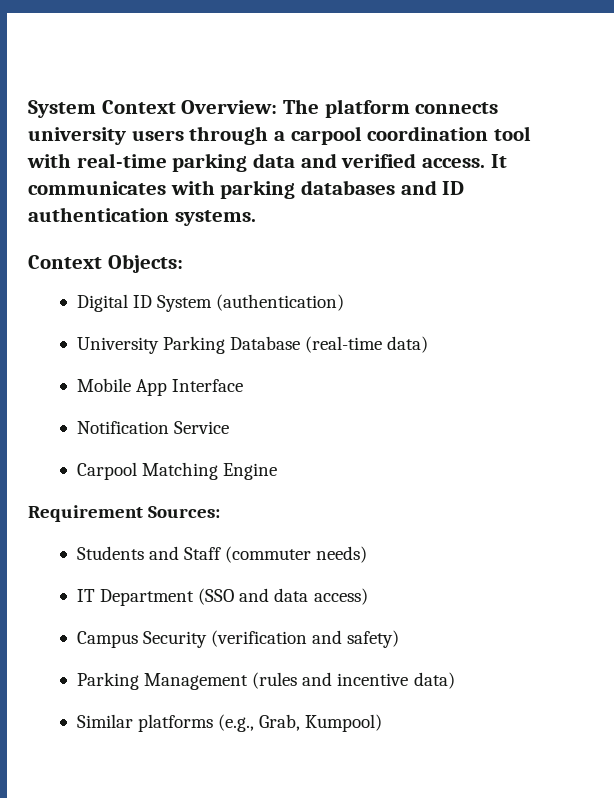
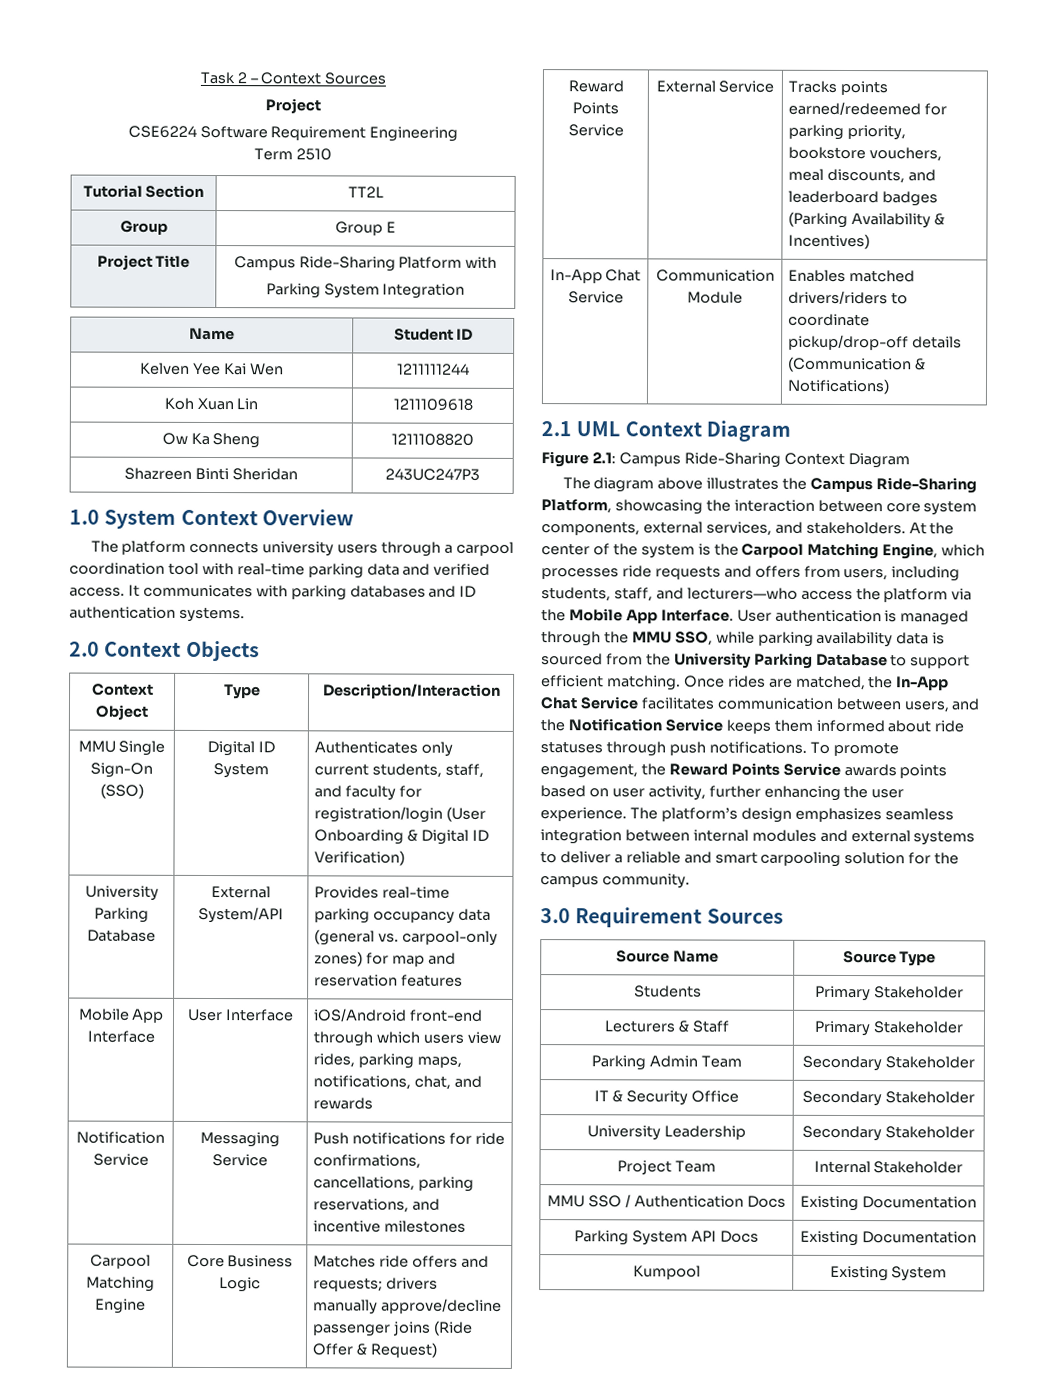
(28, 109) none -> [199,71,387,85] [265,98,321,114] [127,125,459,142] [254,148,332,161] [82,184,205,198] [347,186,384,198] [119,220,168,235] [335,221,396,236] [96,254,191,270] [233,256,498,272] [265,283,466,299] [189,327,235,341] [393,328,474,341] [140,362,284,376] [397,363,470,375] [163,397,259,411] [392,398,473,411] [161,432,261,449] [391,433,474,446] [124,467,298,481] [385,468,480,481] [69,509,100,525] Task 2 – Context Sources // Project // CSE6224 Software Requirement Engineering // Term 2510 // Tutorial Section | TT2L // Group | Group E // Project Title | Campus Ride-Sharing Platform with // Parking System Integration // Name | Student ID // Kelven Yee Kai Wen | 1211111244 // Koh Xuan Lin | 1211109618 // Ow Ka Sheng | 1211108820 // Shazreen Binti Sheridan | 243UC247P3 // 1.0
[181,100,278,114] Overview: -> [261,509,354,526] Overview //
[28,254,183,273] [76,294,345,312] [76,336,429,354] [76,378,244,396] [76,421,229,434] [76,462,278,480] [28,505,221,522] [76,546,368,563] [76,588,368,606] [76,630,400,648] [76,672,455,690] [76,714,383,732] Context Objects: // Digital ID System (authentication) // University Parking Database (real-time data) // Mobile App Interface // Notification Service // Carpool Matching Engine // Requirement Sources: // Students and Staff (commuter needs) // IT Department (SSO and data access) // Campus Security (verification and safety) // Parking Management (rules and incentive data) // Similar platforms (e.g., Grab, Kumpool) -> [69,640,260,662] [91,683,154,696] [95,704,148,720] [223,684,261,700] [322,683,501,699] [77,740,166,756] [90,762,153,778] [99,783,144,799] [207,740,275,757] [213,763,269,779] [314,741,454,757] [314,763,485,778] [314,785,423,801] [314,806,487,823] [314,829,489,845] [314,850,406,866] [84,885,159,901] [94,907,149,923] [87,929,156,942] [211,886,271,899] [198,906,284,924] [314,886,451,899] [314,908,492,924] [314,929,499,946] [314,951,456,967] [314,974,464,987] [77,1008,165,1023] [86,1030,155,1043] [187,1008,294,1022] [313,1008,484,1022] [313,1031,501,1047] [313,1053,463,1069] [313,1075,483,1090] [313,1097,374,1110] [76,1131,165,1144] [92,1153,149,1166] [200,1131,280,1148] [212,1154,268,1167] [313,1132,505,1145] [313,1154,422,1169] [313,1176,475,1192] [313,1198,441,1213] [313,1220,467,1233] [90,1254,151,1269] [86,1276,155,1292] [95,1298,146,1314] [186,1254,294,1268] [219,1277,261,1293] [313,1255,489,1268] [313,1277,439,1292] [313,1298,503,1315] [312,1320,474,1337] [312,1342,438,1358] [567,80,624,93] [572,102,619,115] [567,124,624,137] [655,80,775,93] [788,80,889,96] [788,101,948,116] [788,124,907,141] [788,146,943,162] [788,168,937,184] [788,190,939,207] [788,211,946,229] [788,233,871,250] [549,269,642,284] [567,291,624,304] [655,269,775,282] [687,291,743,304] [788,269,916,283] [788,290,909,305] [788,313,871,327] [788,334,963,351] [788,356,927,373] [787,378,891,395] [541,420,791,442] [541,451,910,469] [562,477,978,494] [541,499,978,516] [541,521,955,536] [541,542,986,560] [541,565,961,582] [541,587,973,603] [541,608,970,626] [541,631,946,648] [541,652,971,669] [541,675,950,691] [540,696,981,713] [540,718,965,734] [540,741,899,757] [540,762,948,779] [540,785,905,801] [540,807,954,823] [540,829,976,846] [540,851,960,867] [540,873,690,889] [540,907,784,928] [616,950,719,963] [842,950,937,967] [633,985,702,998] [815,985,964,1002] [604,1020,729,1033] [814,1020,963,1037] [591,1055,742,1071] [802,1055,975,1072] [594,1090,739,1106] [802,1090,975,1107] [587,1125,746,1141] [802,1125,975,1142] [617,1160,716,1175] [813,1160,964,1174] [547,1194,786,1208] [800,1195,977,1212] [574,1230,759,1246] [800,1230,977,1247] [632,1265,701,1280] [829,1265,948,1282] 2.0 Context Objects // Context Object | Type | Description/Interaction // MMU Single Sign-On (SSO) | Digital ID System | Authenticates only current students, staff, and faculty for registration/login (User Onboarding & Digital ID Verification) // University Parking Database | External System/API | Provides real-time parking occupancy data (general vs. carpool-only zones) for map and reservation features // Mobile App Interface | User Interface | iOS/Android front-end through which users view rides, parking maps, notifications, chat, and rewards // Notification Service | Messaging Service | Push notifications for ride confirmations, cancellations, parking reservations, and incentive milestones // Carpool Matching Engine | Core Business Logic | Matches ride offers and requests; drivers manually approve/decline passenger joins (Ride Offer & Request) // Reward Points Service | External Service | Tracks points earned/redeemed for parking priority, bookstore vouchers, meal discounts, and leaderboard badges (Parking Availability & Incentives) // In-App Chat Service | Communication Module | Enables matched drivers/riders to coordinate pickup/drop-off details (Communication & Notifications) // 2.1 UML Context Diagram // Figure 2.1: Campus Ride-Sharing Context Diagram // The diagram above illustrates the Campus Ride-Sharing Platform, showcasing the interaction between core system components, external services, and stakeholders. At the center of the system is the Carpool Matching Engine, which processes ride requests and offers from users, including students, staff, and lecturers—who access the platform via the Mobile App Interface. User authentication is managed through the MMU SSO, while parking availability data is sourced from the University Parking Database to support efficient matching. Once rides are matched, the In-App Chat Service facilitates communication between users, and the Notification Service keeps them informed about ride statuses through push notifications. To promote engagement, the Reward Points Service awards points based on user activity, further enhancing the user experience. The platform’s design emphasizes seamless integration between internal modules and external systems to deliver a reliable and smart carpooling solution for the campus community. // 3.0 Requirement Sources // Source Name | Source Type // Students | Primary Stakeholder // Lecturers & Staff | Primary Stakeholder // Parking Admin Team | Secondary Stakeholder // IT & Security Office | Secondary Stakeholder // University Leadership | Secondary Stakeholder // Project Team | Internal Stakeholder // MMU SSO / Authentication Docs | Existing Documentation // Parking System API Docs | Existing Documentation // Kumpool | Existing System

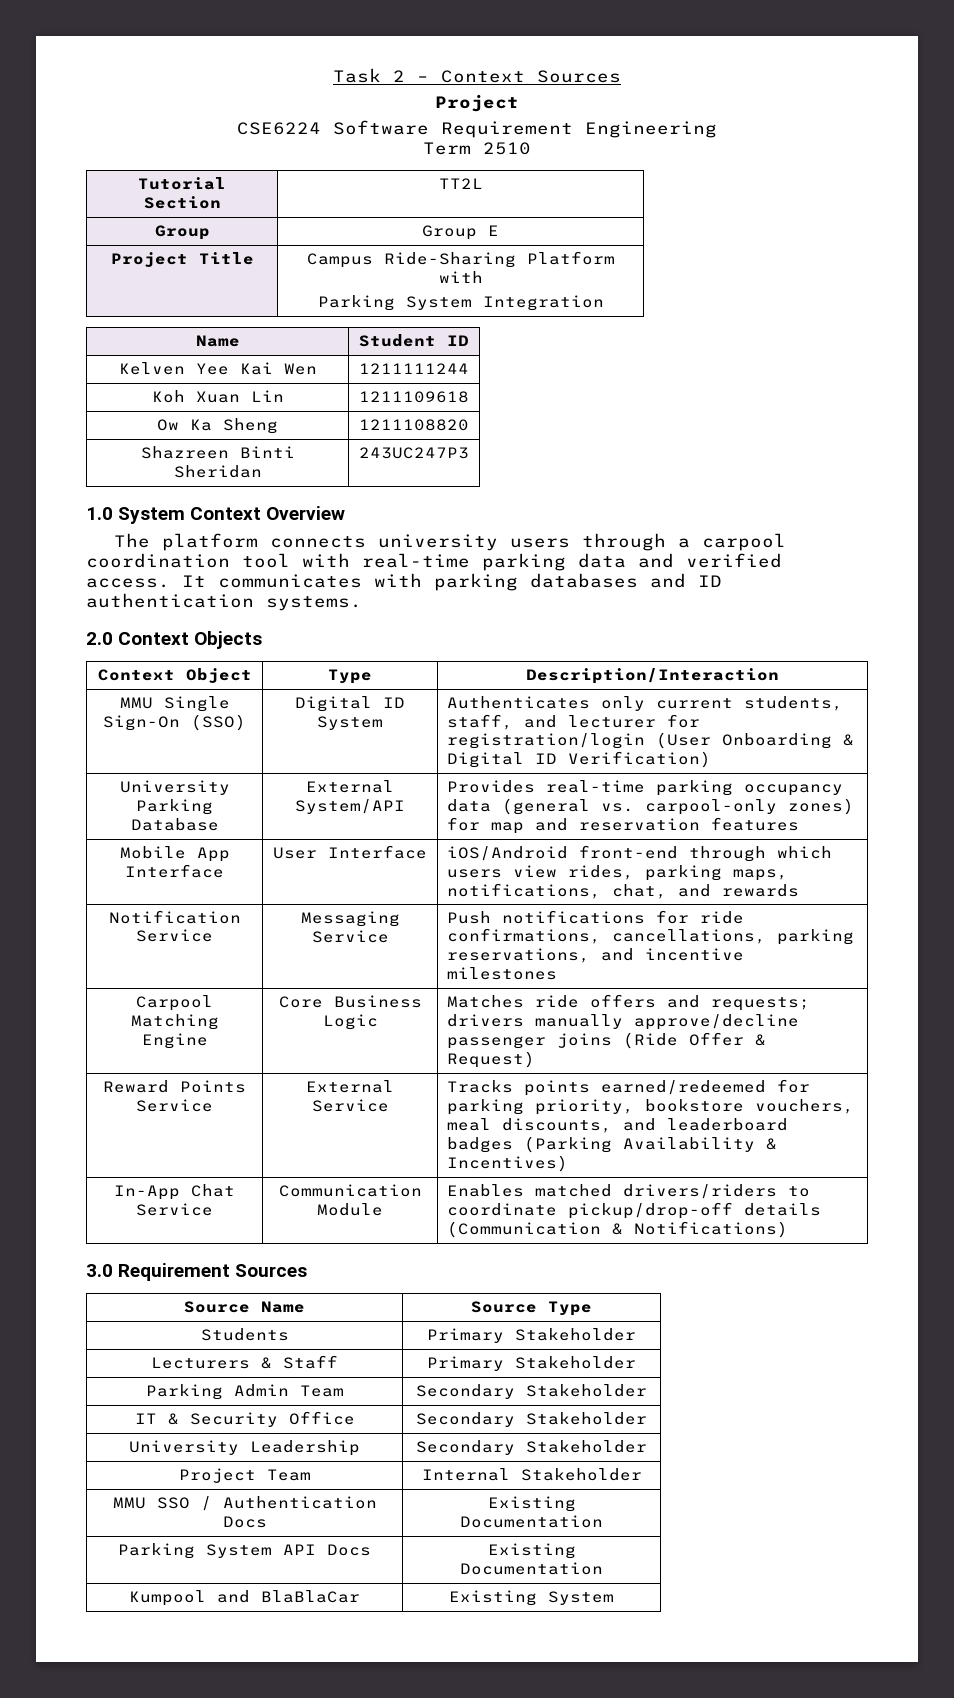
[345,785,397,801] faculty -> [567,715,656,728] lecturer
[541,420,791,442] [541,451,910,469] [562,477,978,494] [541,499,978,516] [541,521,955,536] [541,542,986,560] [541,565,961,582] [541,587,973,603] [541,608,970,626] [541,631,946,648] [541,652,971,669] [541,675,950,691] [540,696,981,713] [540,718,965,734] [540,741,899,757] [540,762,948,779] [540,785,905,801] [540,807,954,823] [540,829,976,846] [540,851,960,867] [540,873,690,889] // 2.1 UML Context Diagram // Figure 2.1: Campus Ride-Sharing Context Diagram // The diagram above illustrates the Campus Ride-Sharing Platform, showcasing the interaction between core system components, external services, and stakeholders. At the center of the system is the Carpool Matching Engine, which processes ride requests and offers from users, including students, staff, and lecturers—who access the platform via the Mobile App Interface. User authentication is managed through the MMU SSO, while parking availability data is sourced from the University Parking Database to support efficient matching. Once rides are matched, the In-App Chat Service facilitates communication between users, and the Notification Service keeps them informed about ride statuses through push notifications. To promote engagement, the Reward Points Service awards points based on user activity, further enhancing the user experience. The platform’s design emphasizes seamless integration between internal modules and external systems to deliver a reliable and smart carpooling solution for the campus community. -> (788, 1229) none
(701, 1272) none -> [217,1590,360,1603] and BlaBlaCar

